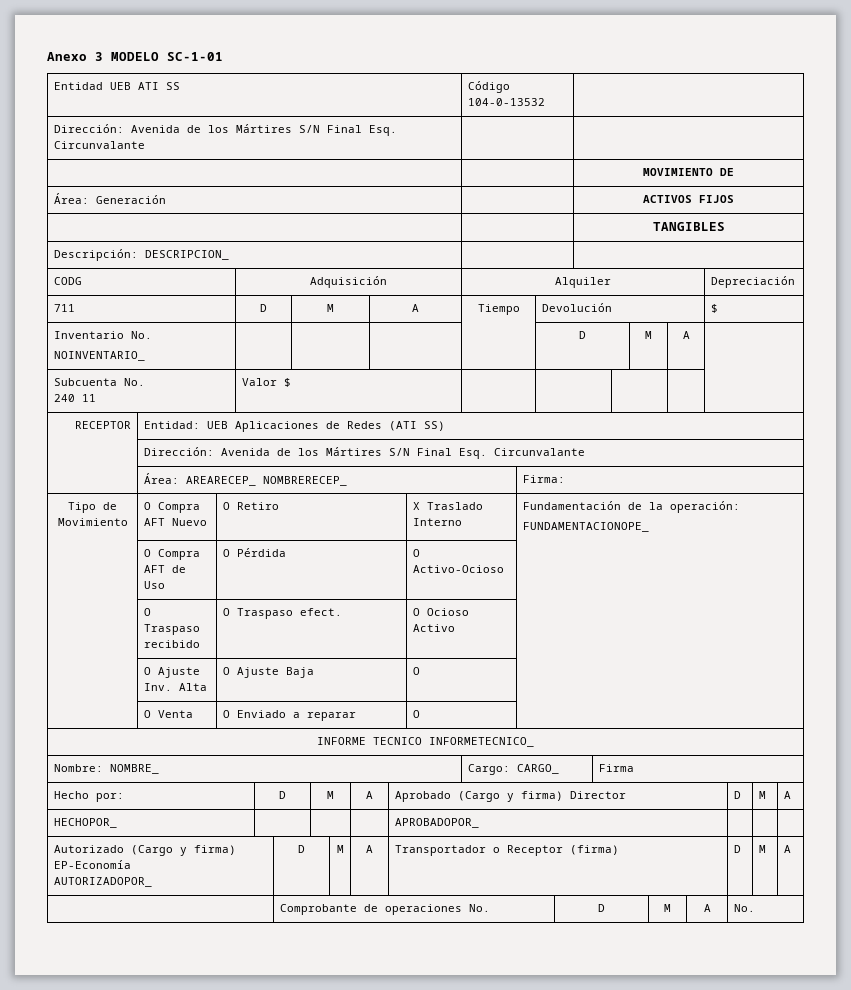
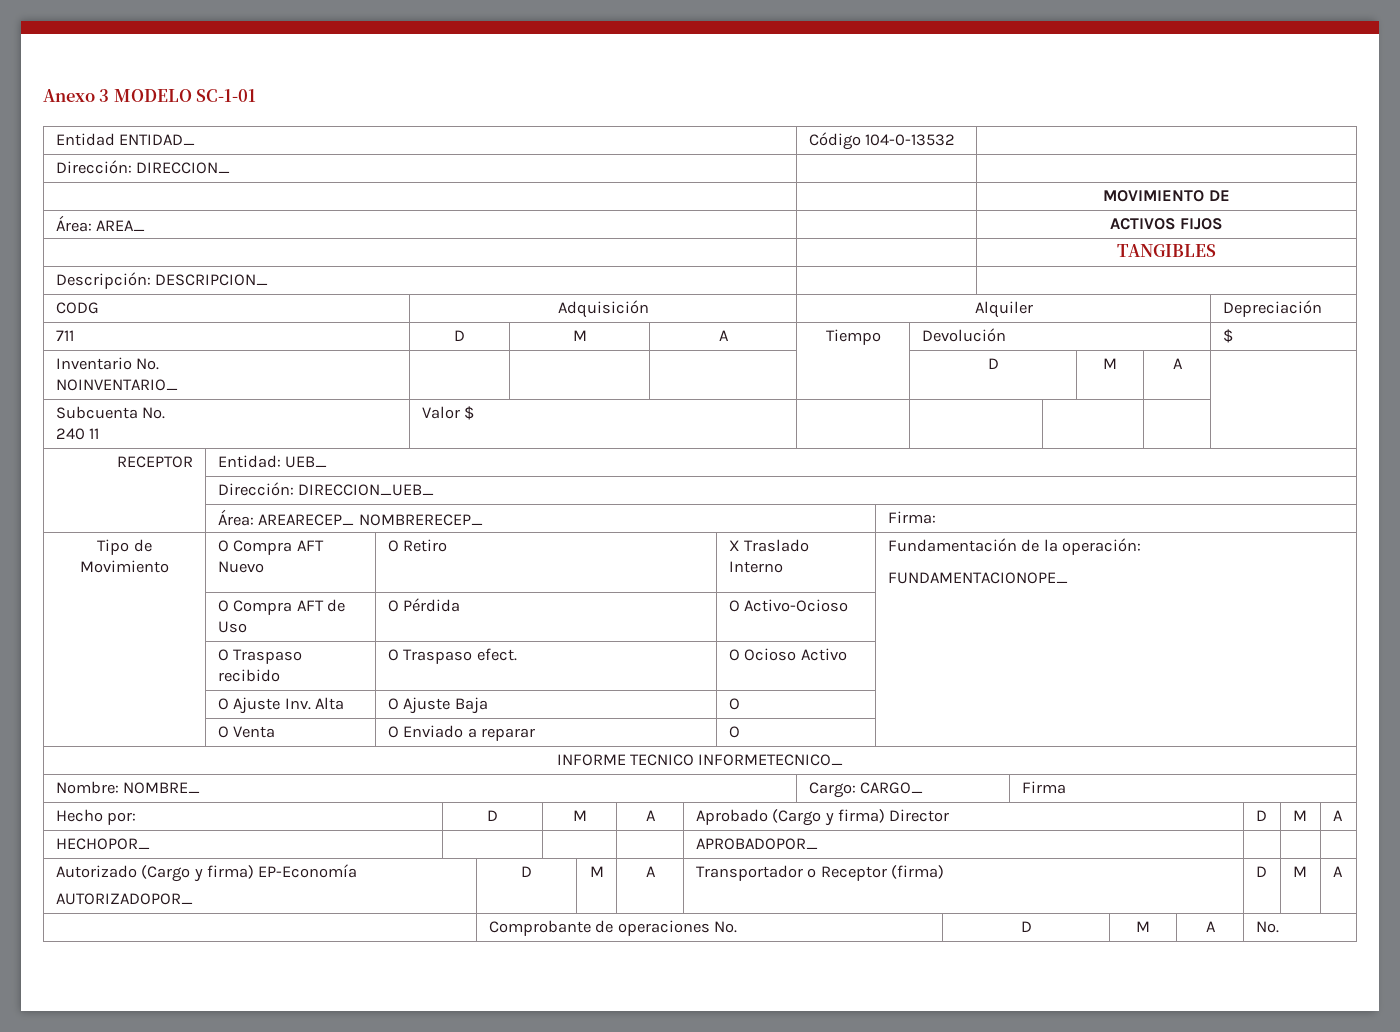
[109,82,180,90] UEB ATI SS -> [119,134,196,145] ENTIDAD_
[130,124,397,136] [53,141,145,149] Avenida de los Mártires S/N Final Esq. Circunvalante -> [136,162,231,174] DIRECCION_
[95,195,166,204] Generación -> [96,220,146,231] AREA_
[206,421,445,432] [143,447,585,459] UEB Aplicaciones de Redes (ATI SS) // | Dirección: Avenida de los Mártires S/N Final Esq. Circunvalante -> [285,456,328,468] [217,482,435,496] UEB_ // | Dirección: DIRECCION_UEB_

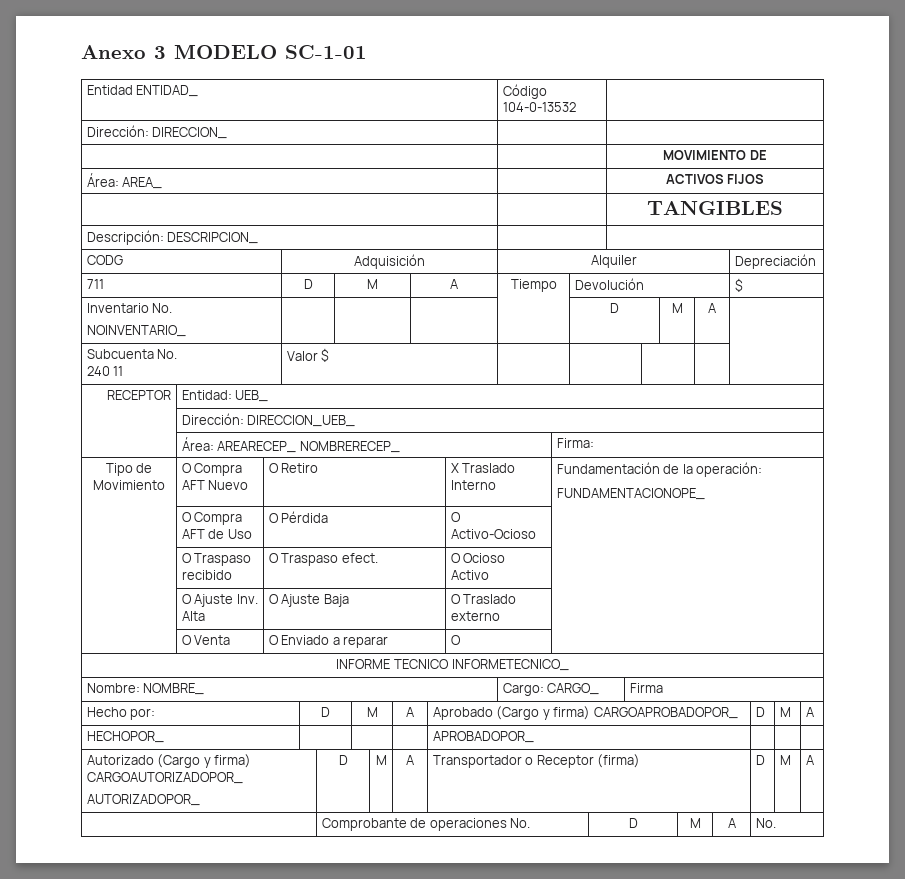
(740, 704) none -> [463,594,517,604] [450,611,500,621] Traslado externo
[889,809,950,822] Director -> [593,707,738,719] CARGOAPROBADOPOR_
[258,864,358,878] EP-Economía -> [86,772,243,784] CARGOAUTORIZADOPOR_

